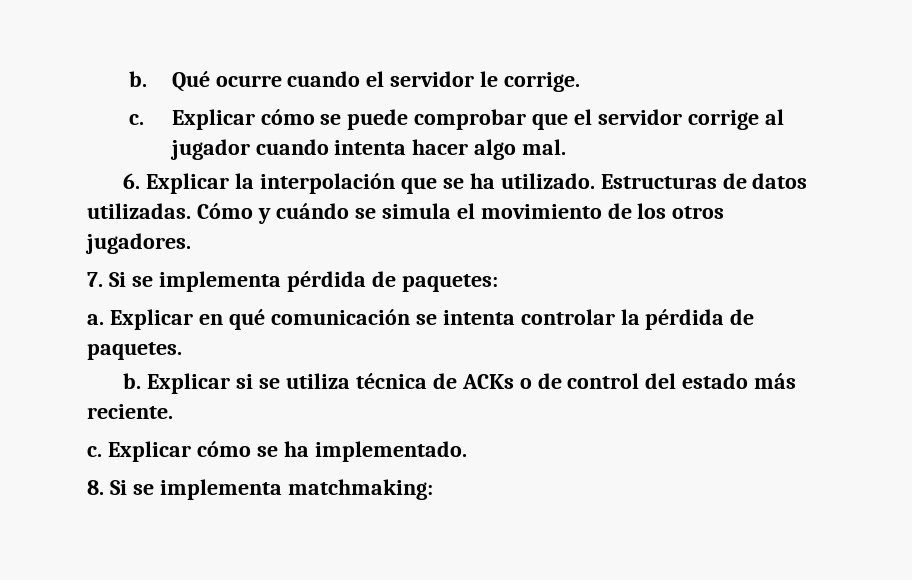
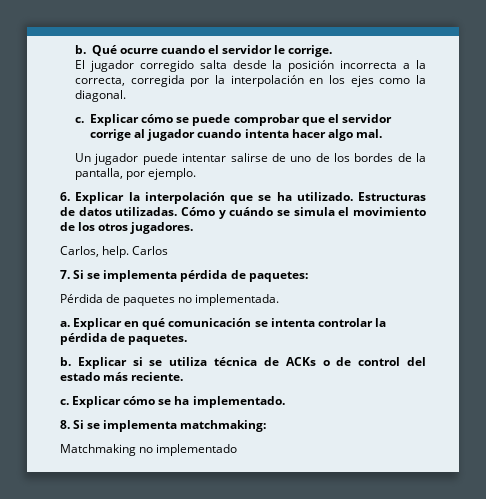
(581, 82) none -> [75,60,426,72] [75,75,427,87] [75,90,127,102] // El jugador corregido salta desde la posición incorrecta a la correcta, corregida por la interpolación en los ejes como la diagonal.
(567, 147) none -> [75,153,427,165] [75,168,197,180] // Un jugador puede intentar salirse de uno de los bordes de la pantalla, por ejemplo.
(191, 243) none -> [60,246,169,258] // Carlos, help. Carlos
(498, 283) none -> [60,294,280,306] // Pérdida de paquetes no implementada.
(433, 489) none -> [60,444,238,456] // Matchmaking no implementado

